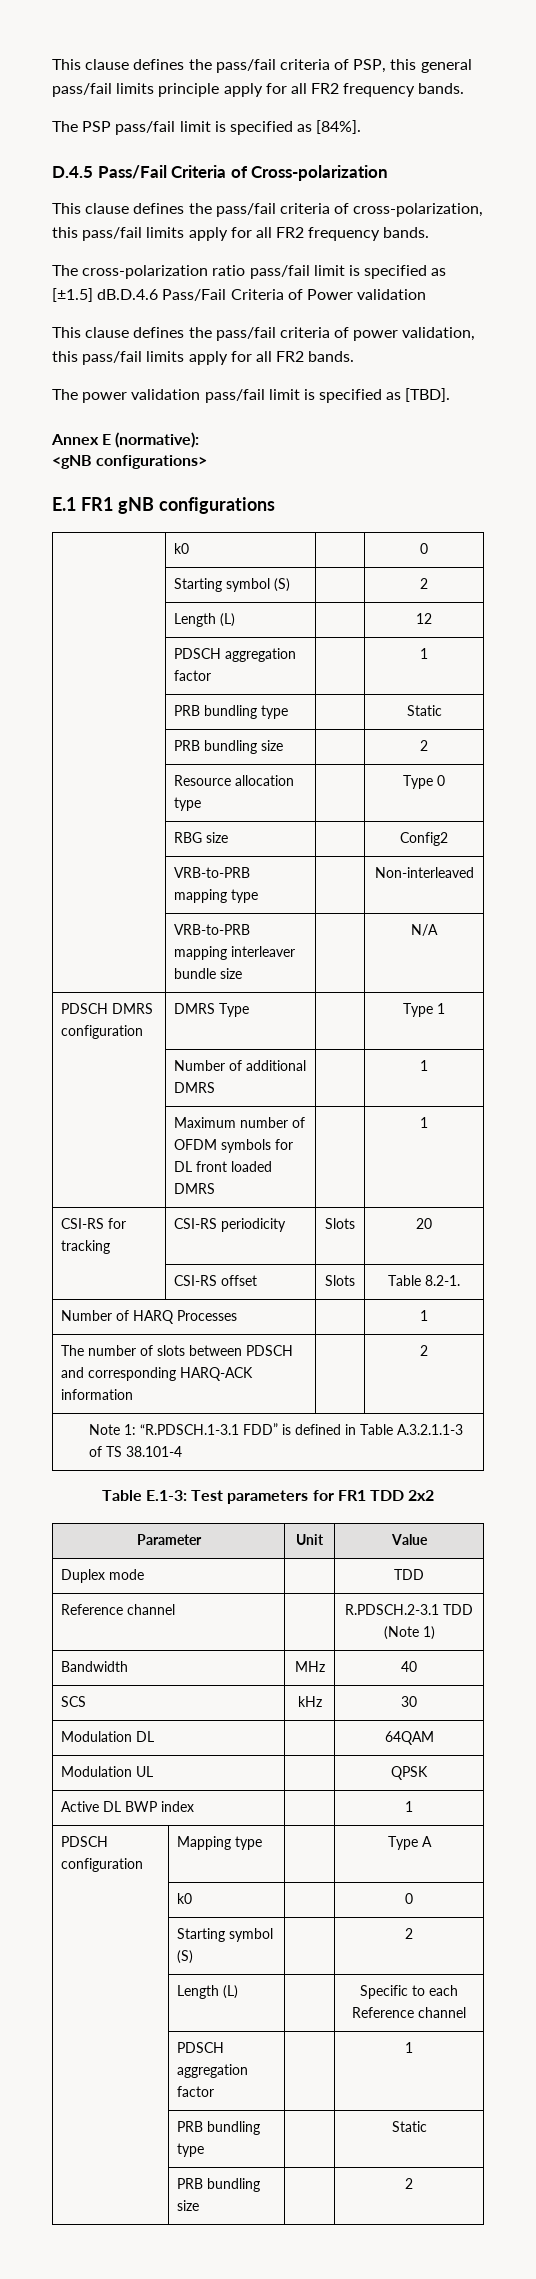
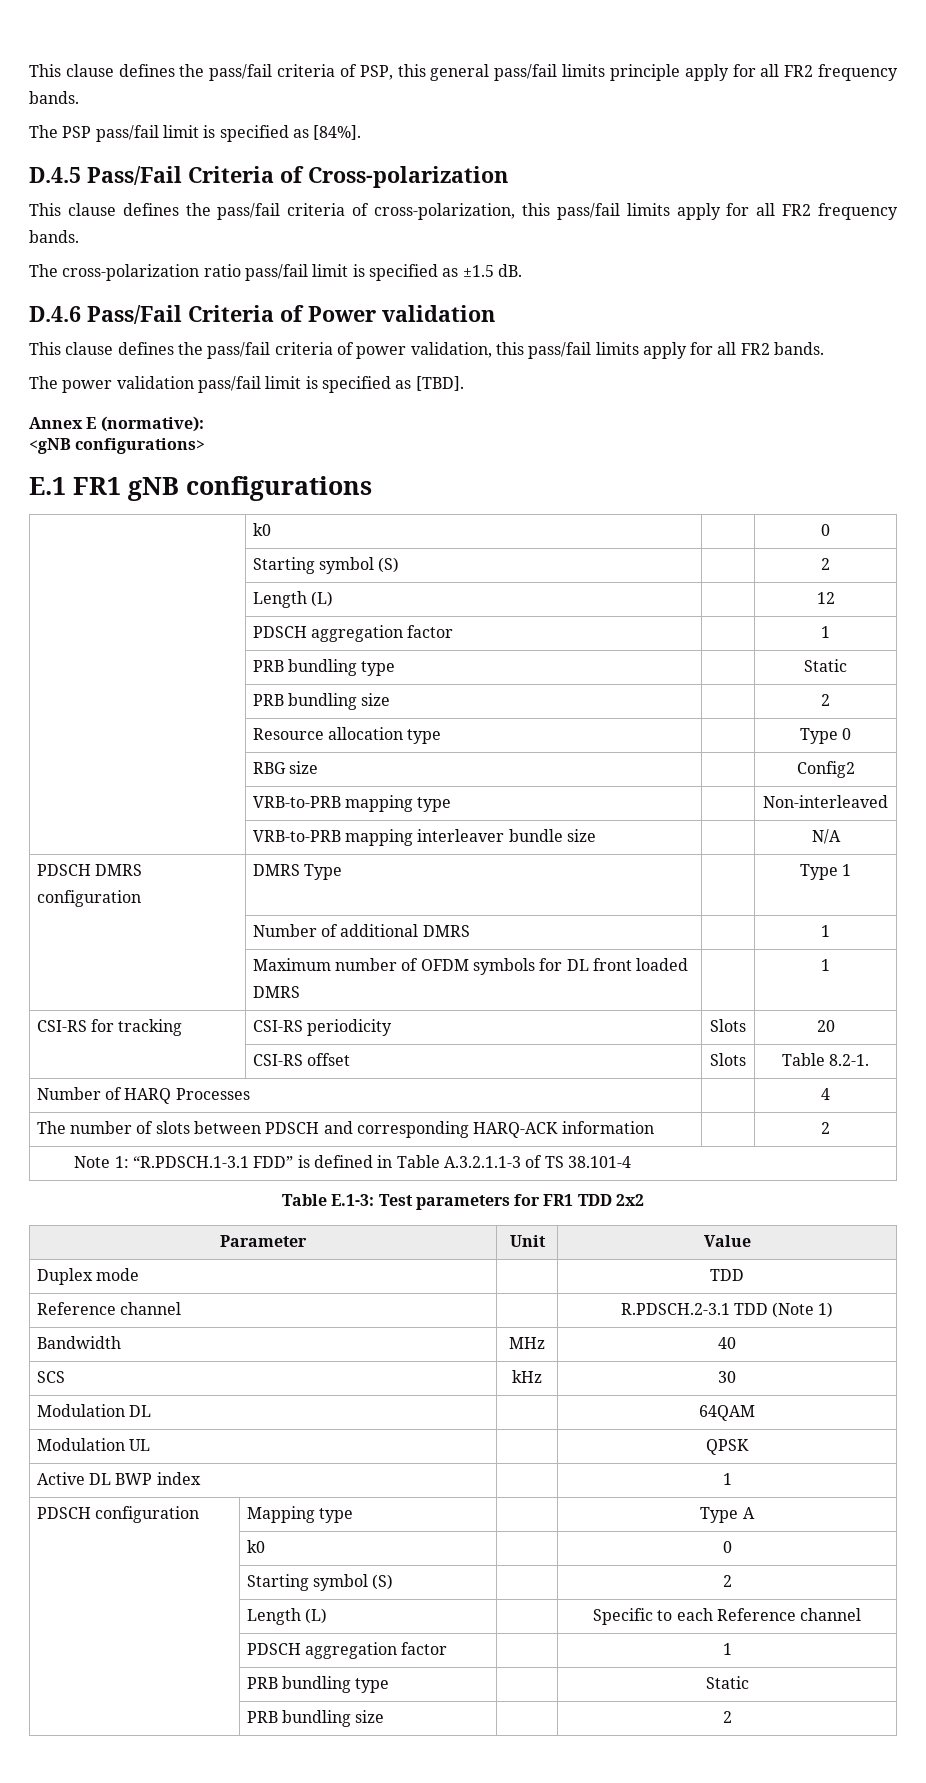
[52,288,159,302] [±1.5] dB.D.4.6 -> [462,264,522,277] [29,306,81,322] ±1.5 dB. // D.4.6
[420,1310,428,1321] 1 -> [821,1088,830,1100] 4

